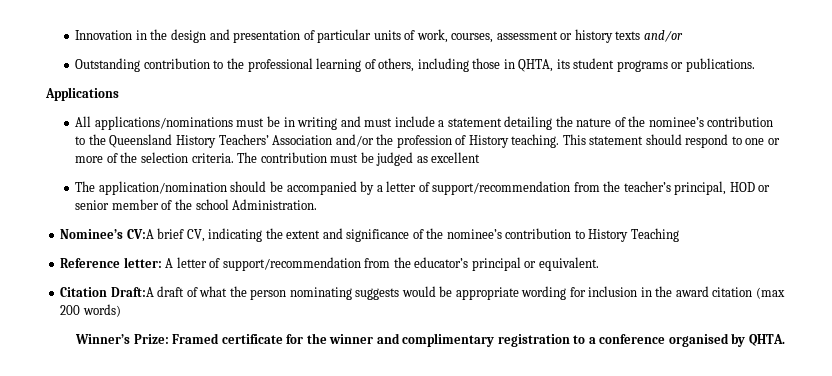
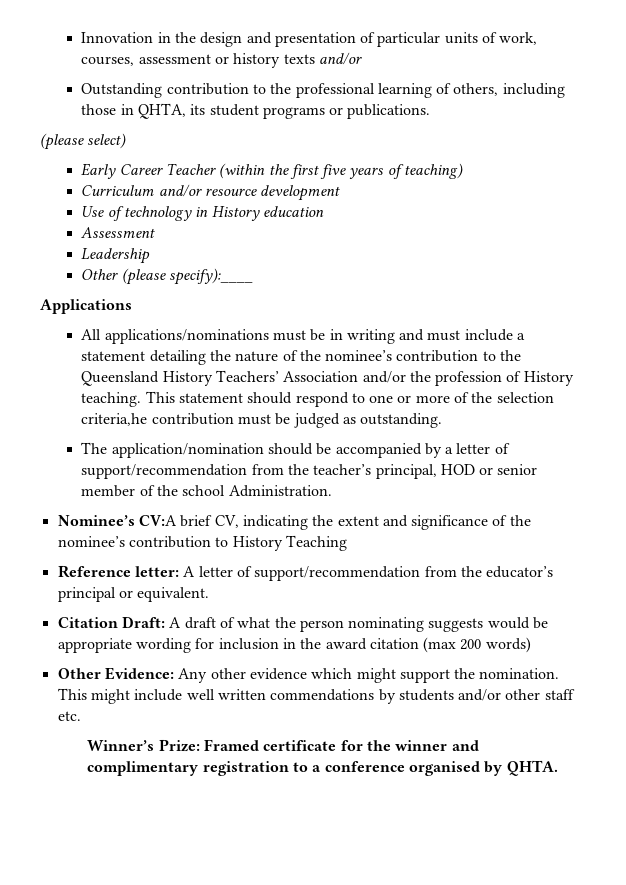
(755, 65) none -> [40,133,127,150] [81,163,464,179] [81,184,341,201] [81,206,324,221] [81,227,156,238] [81,248,151,264] [81,268,253,285] // (please select) // Early Career Teacher (within the first five years of teaching) // Curriculum and/or resource development // Use of technology in History education // Assessment // Leadership // Other (please specify):____
[191,152,258,163] criteria. The -> [81,413,148,426] criteria,he
[431,152,481,163] excellent -> [360,413,443,428] outstanding.
[110,287,154,297] Draft:A -> [121,616,182,628] Draft: A
(121, 310) none -> [57,667,560,683] [57,688,575,704] [57,711,81,721] // Other Evidence: Any other evidence which might support the nomination. This might include well written commendations by students and/or other staff etc.

